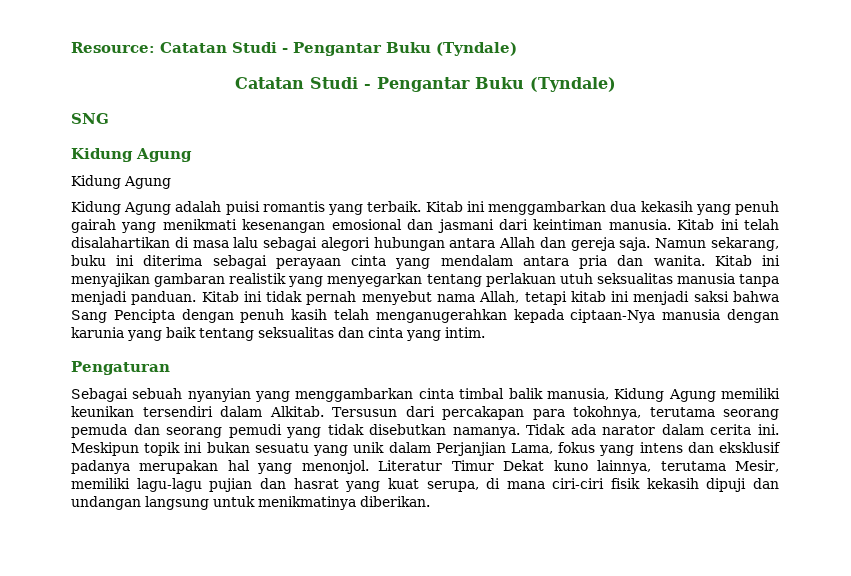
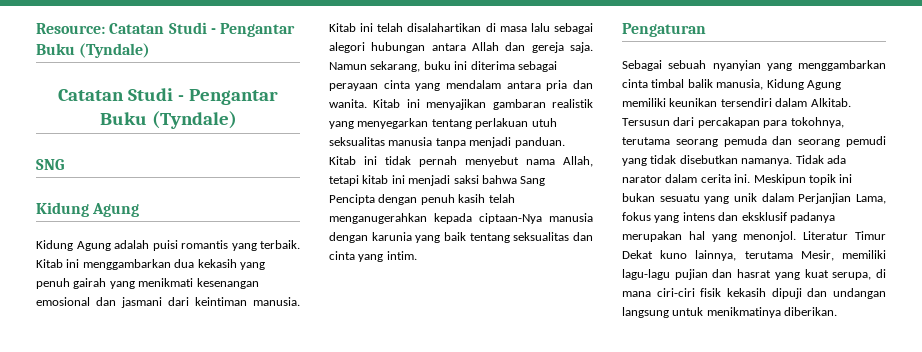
[71,201,172,215] // Kidung Agung -> (111, 246) none

